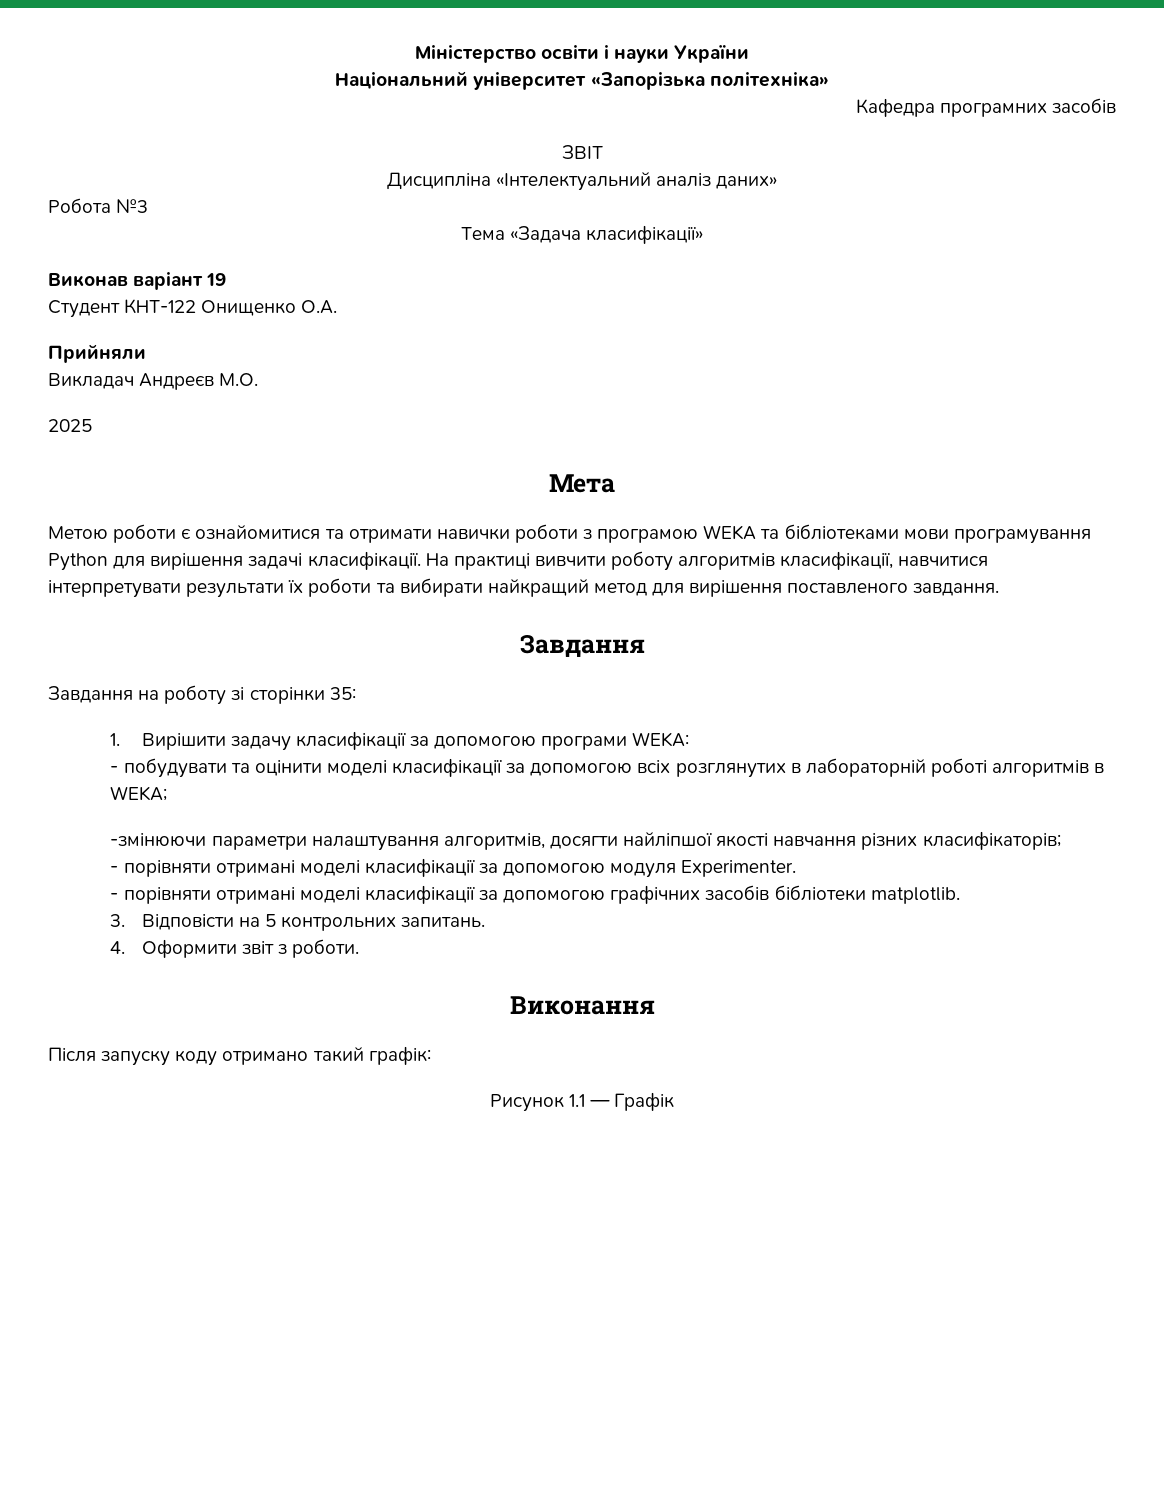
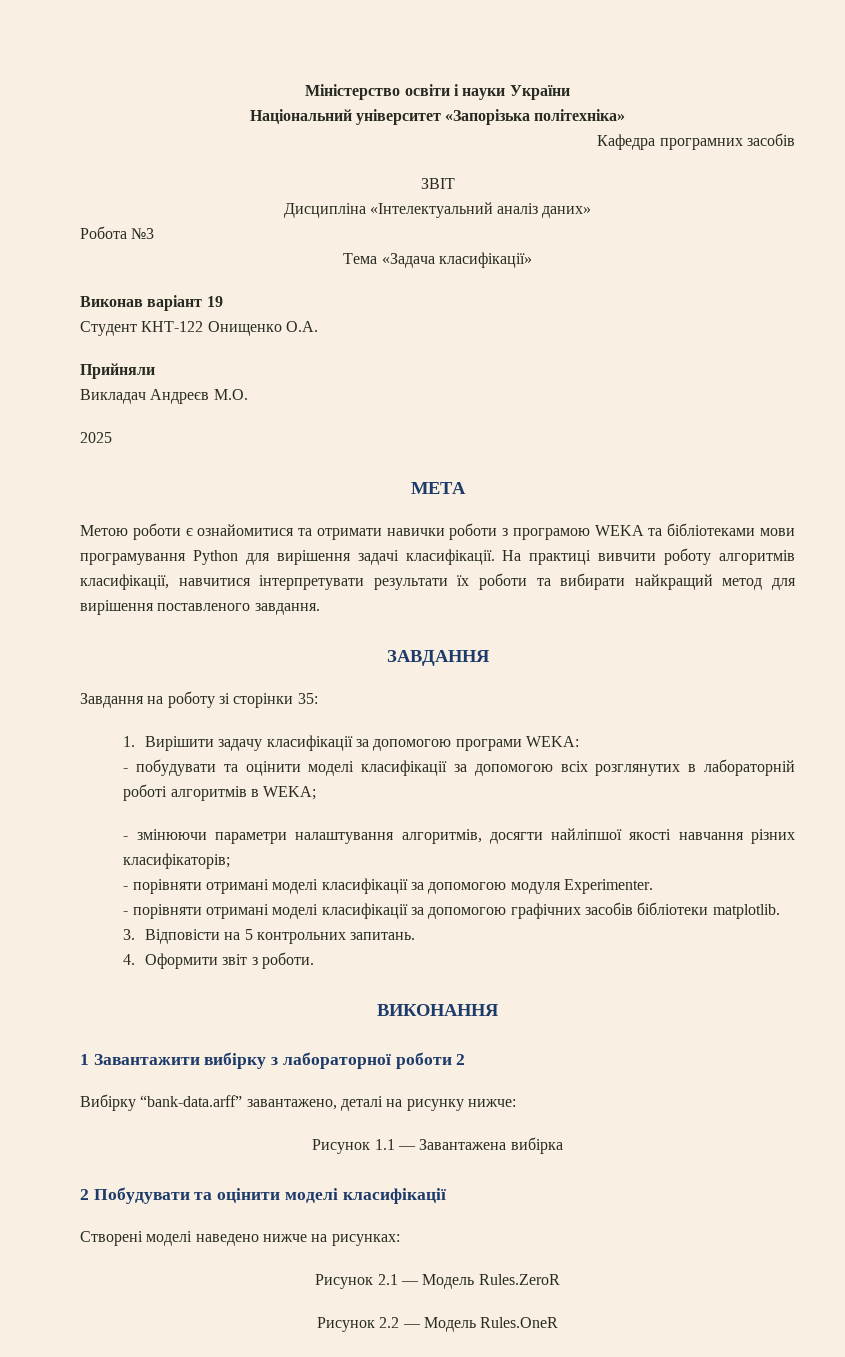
[549,474,615,493] Мета -> [410,482,466,494] МЕТА
[519,634,645,657] Завдання -> [386,650,490,666] ЗАВДАННЯ
[110,833,207,846] -змінюючи -> [123,829,207,840] - змінюючи
[509,996,655,1015] [48,1046,431,1066] [489,1092,675,1112] Виконання // Після запуску коду отримано такий графік: // Рисунок 1.1 — Графік -> [377,1004,499,1016] [80,1052,466,1069] [80,1094,516,1111] [312,1137,563,1154] [80,1187,446,1204] [80,1231,400,1246] [315,1274,560,1289] [316,1317,559,1332] ВИКОНАННЯ // 1 Завантажити вибірку з лабораторної роботи 2 // Вибірку “bank-data.arff” завантажено, деталі на рисунку нижче: // Рисунок 1.1 — Завантажена вибірка // 2 Побудувати та оцінити моделі класифікації // Створені моделі наведено нижче на рисунках: // Рисунок 2.1 — Модель Rules.ZeroR // Рисунок 2.2 — Модель Rules.OneR

